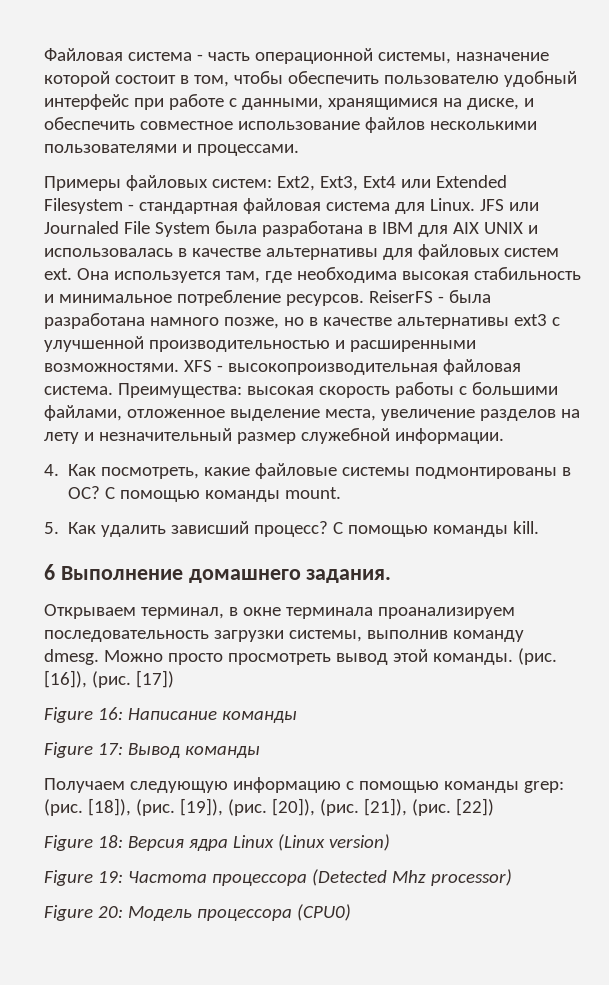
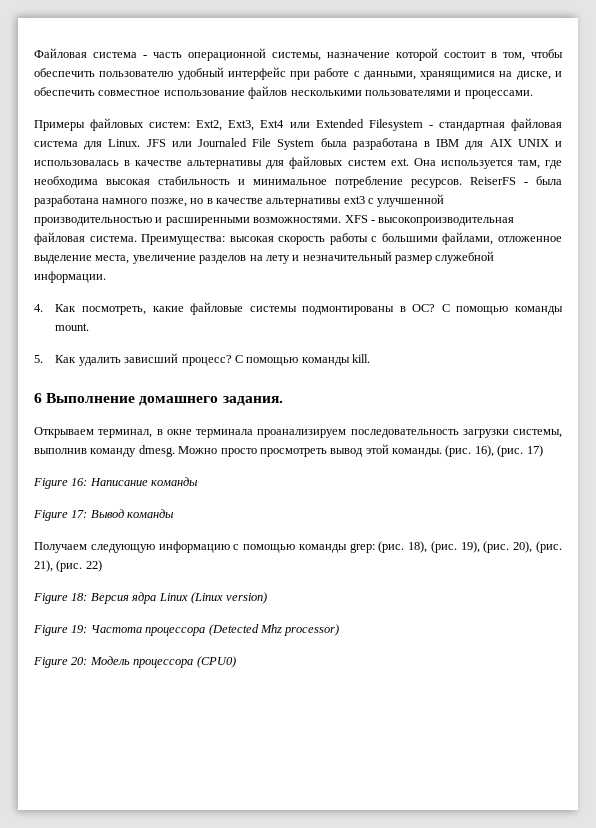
[44,670,174,688] [16]), (рис. [17]) -> [474,445,543,457] 16), (рис. 17)
[87,798,494,816] [18]), (рис. [19]), (рис. [20]), (рис. [21]), (рис. [22]) -> [408,541,562,553] [34,560,102,572] 18), (рис. 19), (рис. 20), (рис. 21), (рис. 22)

